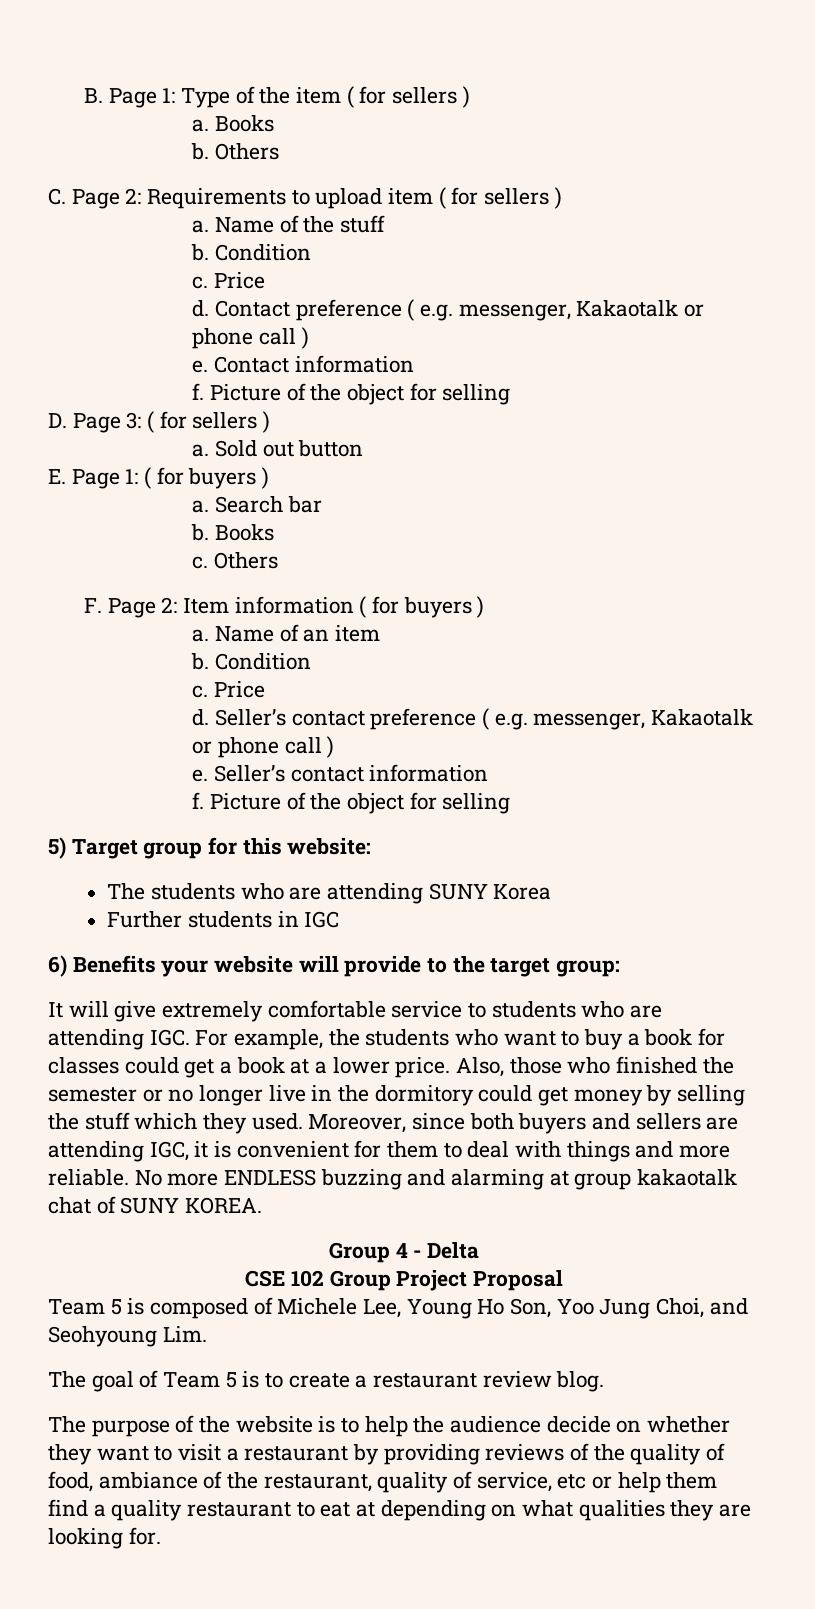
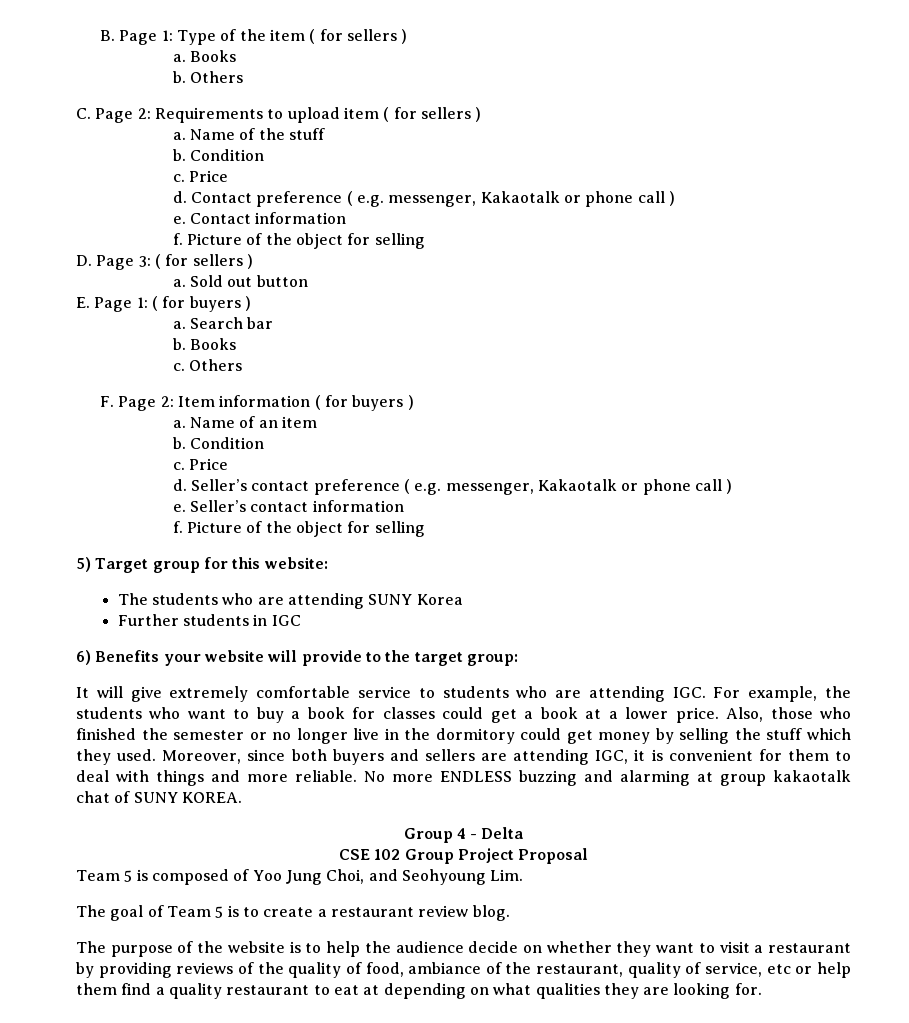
[277,1298,552,1319] Michele Lee, Young Ho Son, -> (250, 875) none

